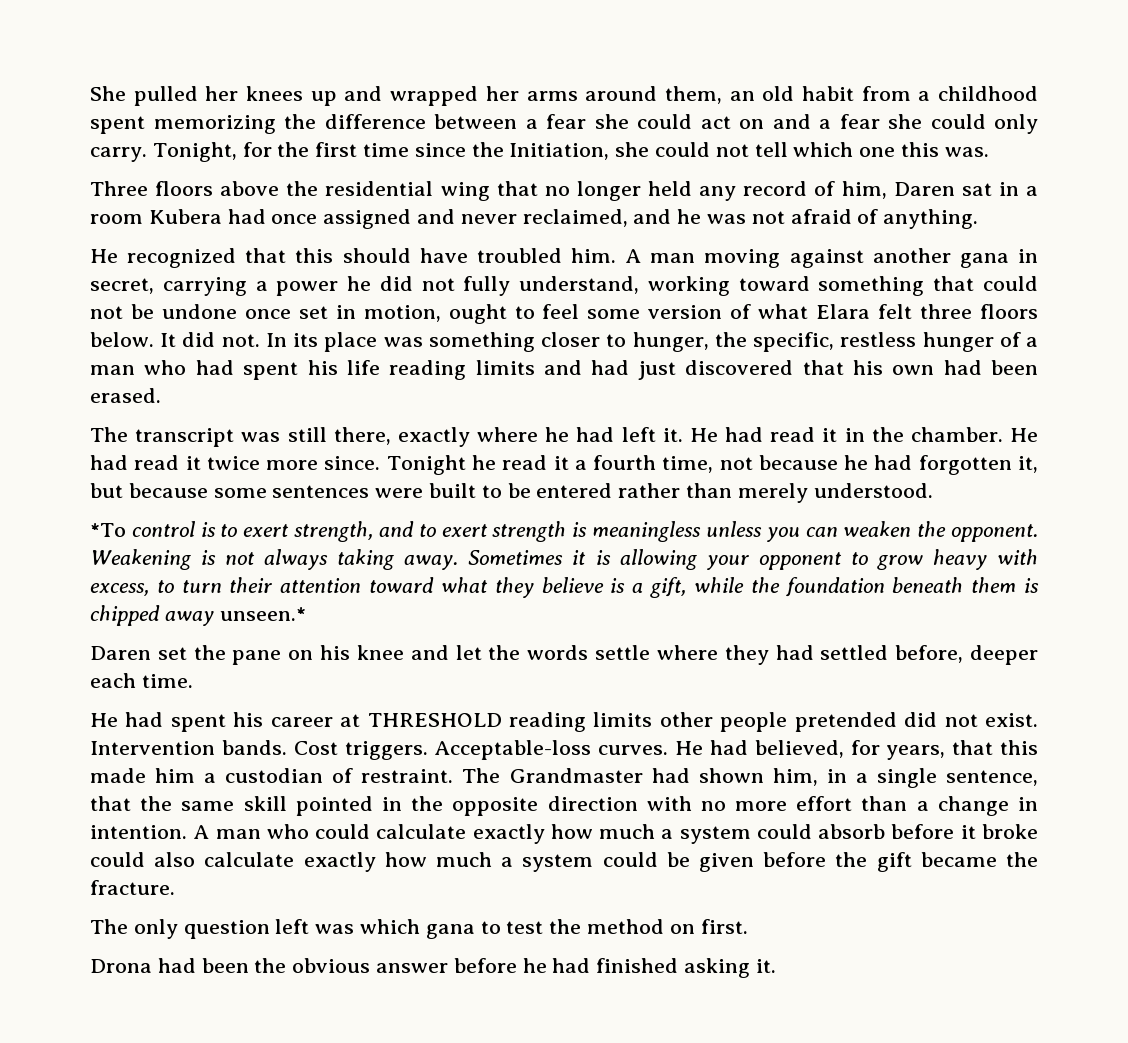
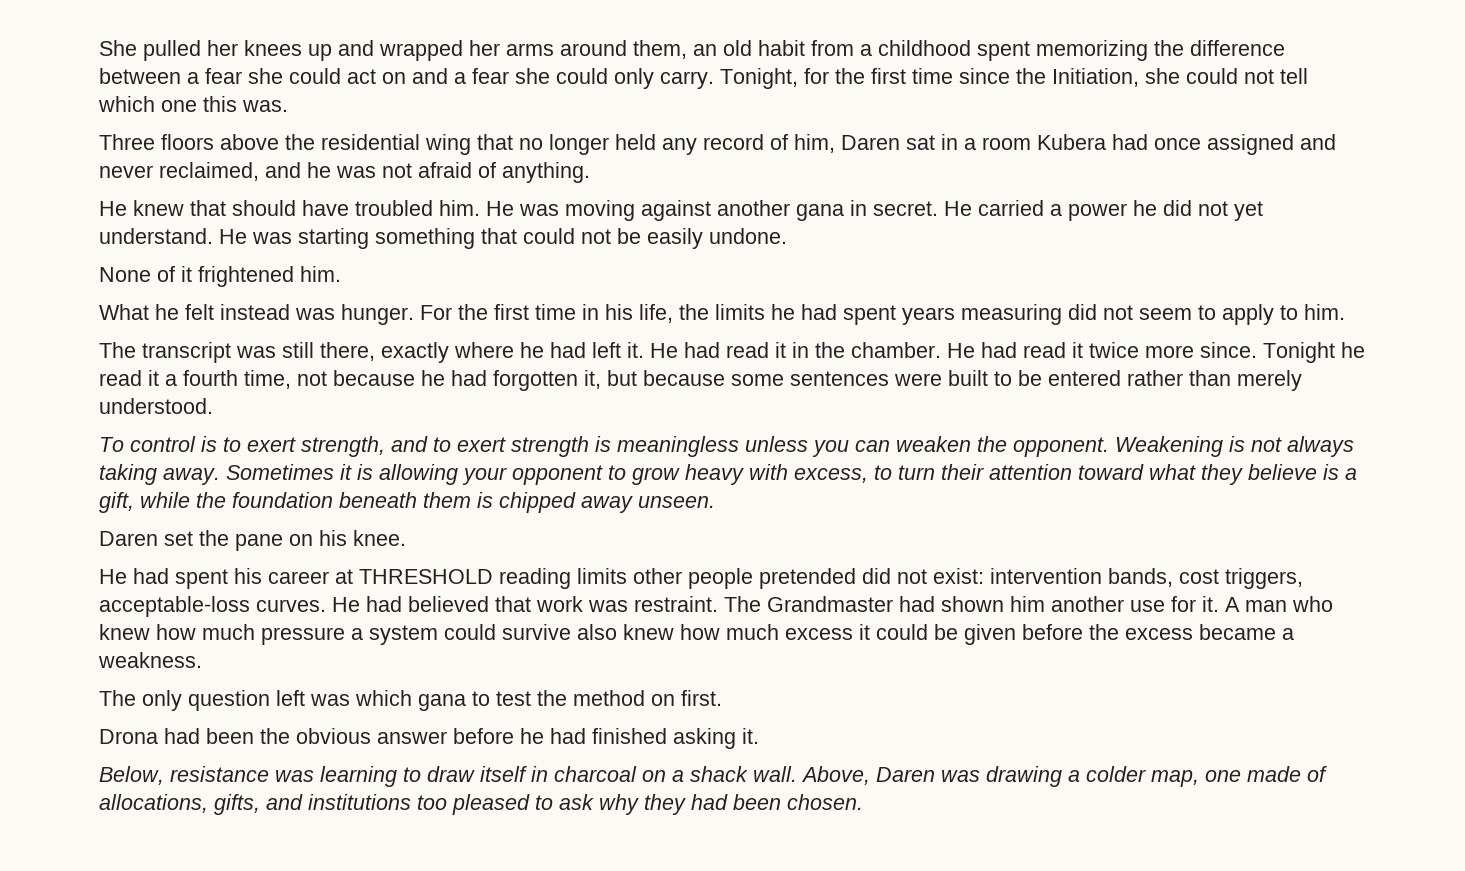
[127,248,334,268] recognized that this -> [133,200,226,216] knew that
[625,249,696,263] A man -> [486,201,559,216] He was
[90,277,247,296] secret, carrying -> [873,200,1044,216] secret. He carried
[463,276,810,296] fully understand, working toward -> [1234,201,1263,221] [99,228,369,249] yet understand. He was starting
[161,304,1039,324] [90,332,1038,352] [90,360,1038,380] [90,388,161,403] undone once set in motion, ought to feel some version of what Elara felt three floors below. It did not. In its place was something closer to hunger, the specific, restless hunger of a man who had spent his life reading limits and had just discovered that his own had been erased. -> [647,228,787,249] [99,266,341,287] [99,304,1345,325] easily undone. // None of it frightened him. // What he felt instead was hunger. For the first time in his life, the limits he had spent years measuring did not seem to apply to him.
[90,523,126,537] *To -> [99,437,124,452] To
[219,607,306,621] unseen.* -> [638,496,715,508] unseen.
[356,645,1039,665] [90,673,193,688] knee and let the words settle where they had settled before, deeper each time. -> [353,530,406,546] knee.
[985,713,1039,727] [90,740,1038,760] [90,768,354,783] exist. Intervention bands. Cost triggers. Acceptable-loss curves. He had believed, for years, that this made him a custodian of -> [933,568,1303,589] [99,596,628,617] exist: intervention bands, cost triggers, acceptable-loss curves. He had believed that work was
[772,768,1038,788] [90,796,1038,816] [90,824,1038,844] [90,852,594,872] him, in a single sentence, that the same skill pointed in the opposite direction with no more effort than a change in intention. A man who could calculate exactly how much a system could absorb before it broke could also calculate exactly how much a system -> [1010,596,1333,612] [99,624,870,645] him another use for it. A man who knew how much pressure a system could survive also knew how much excess it
[876,852,1039,872] [90,880,175,895] gift became the fracture. -> [1125,624,1294,640] [98,652,202,668] excess became a weakness.
(776, 966) none -> [99,766,1327,787] [99,794,863,815] // Below, resistance was learning to draw itself in charcoal on a shack wall. Above, Daren was drawing a colder map, one made of allocations, gifts, and institutions too pleased to ask why they had been chosen.

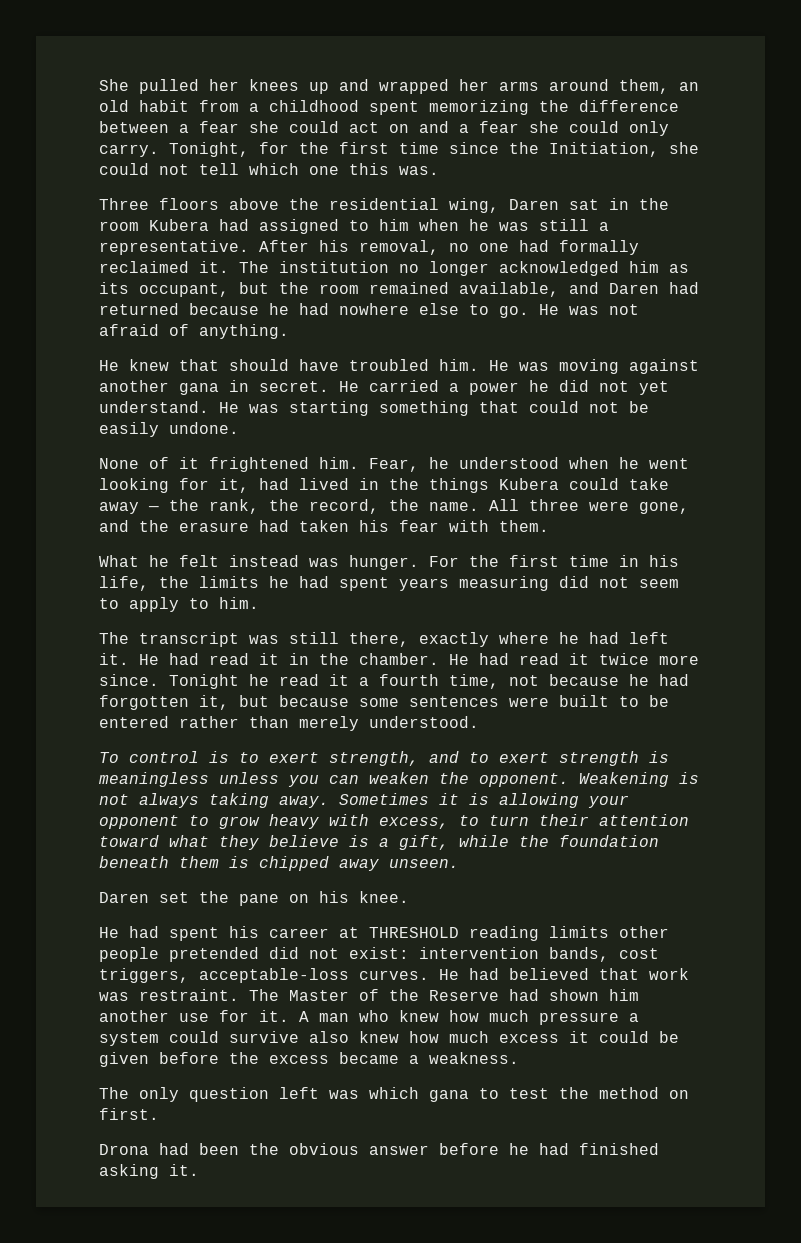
[425,134,835,155] wing that no longer held any record of him, -> [449,198,499,213] wing,
[964,138,976,150] a -> [639,198,669,210] the
[1154,134,1336,155] [99,162,331,181] once assigned and never reclaimed, and he -> [259,219,609,234] [99,240,639,255] [99,261,689,276] [99,282,699,297] [99,303,559,318] assigned to him when he was still a representative. After his removal, no one had formally reclaimed it. The institution no longer acknowledged him as its occupant, but the room remained available, and Daren had returned because he had nowhere else to go. He
(341, 274) none -> [369,457,689,472] [99,478,669,493] [99,499,689,514] [99,520,549,532] Fear, he understood when he went looking for it, had lived in the things Kubera could take away — the rank, the record, the name. All three were gone, and the erasure had taken his fear with them.
[767,596,893,612] Grandmaster -> [289,989,499,1001] Master of the Reserve
[99,766,1327,787] [99,794,863,815] // Below, resistance was learning to draw itself in charcoal on a shack wall. Above, Daren was drawing a colder map, one made of allocations, gifts, and institutions too pleased to ask why they had been chosen. -> (199, 1170) none

